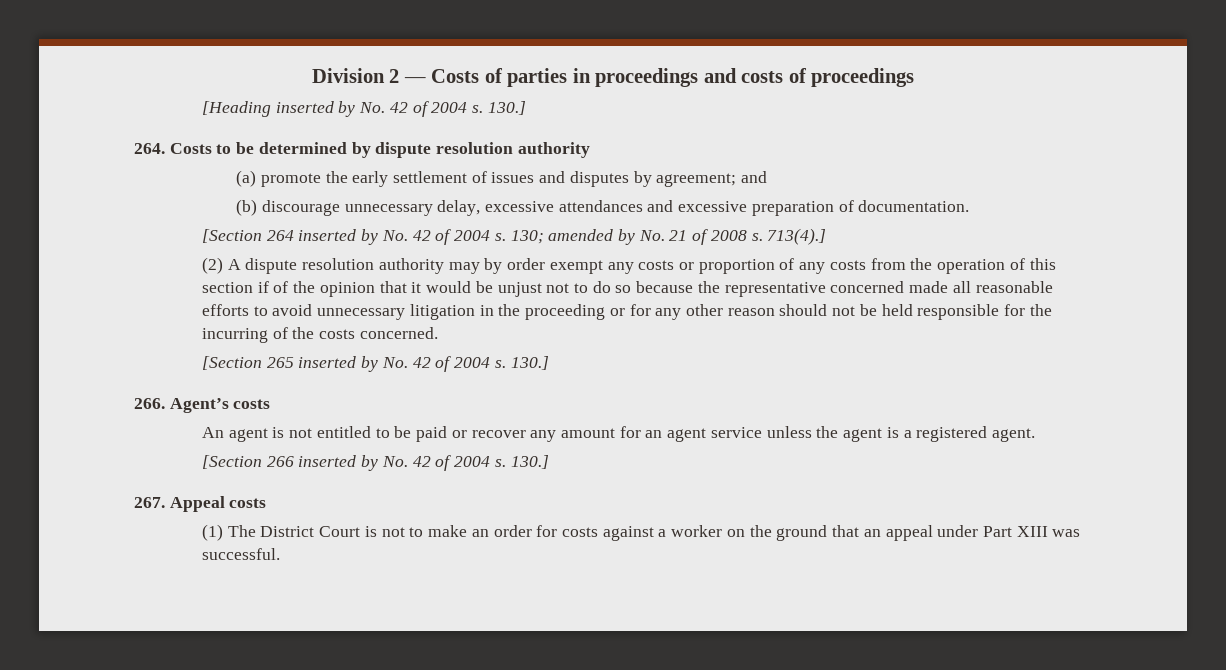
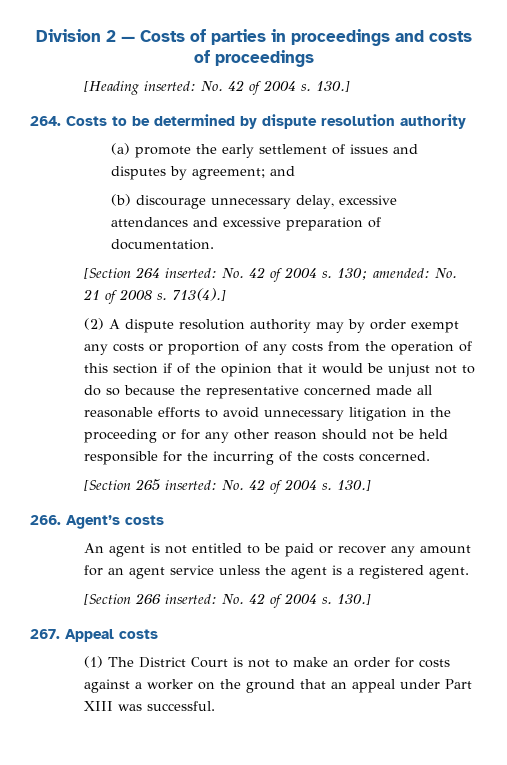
[275,101,356,117] inserted by -> [143,81,196,91] inserted:
[298,229,379,245] inserted by -> [164,268,217,278] inserted:
[548,229,636,245] amended by -> [372,268,430,278] amended:
[298,356,379,372] inserted by -> [164,480,217,490] inserted:
[298,455,379,471] inserted by -> [164,594,217,604] inserted:

